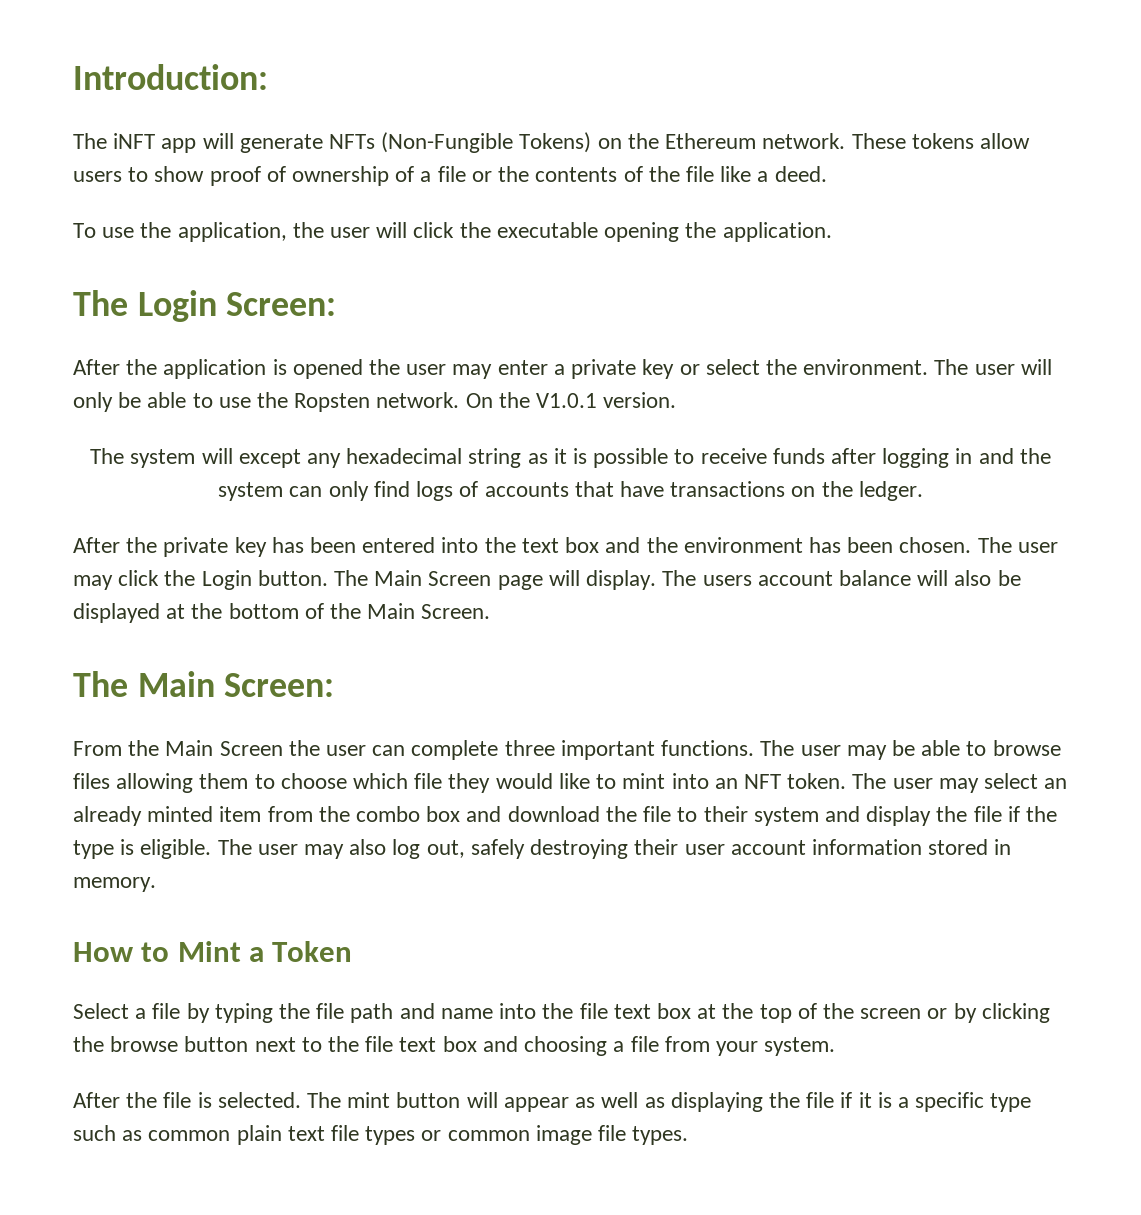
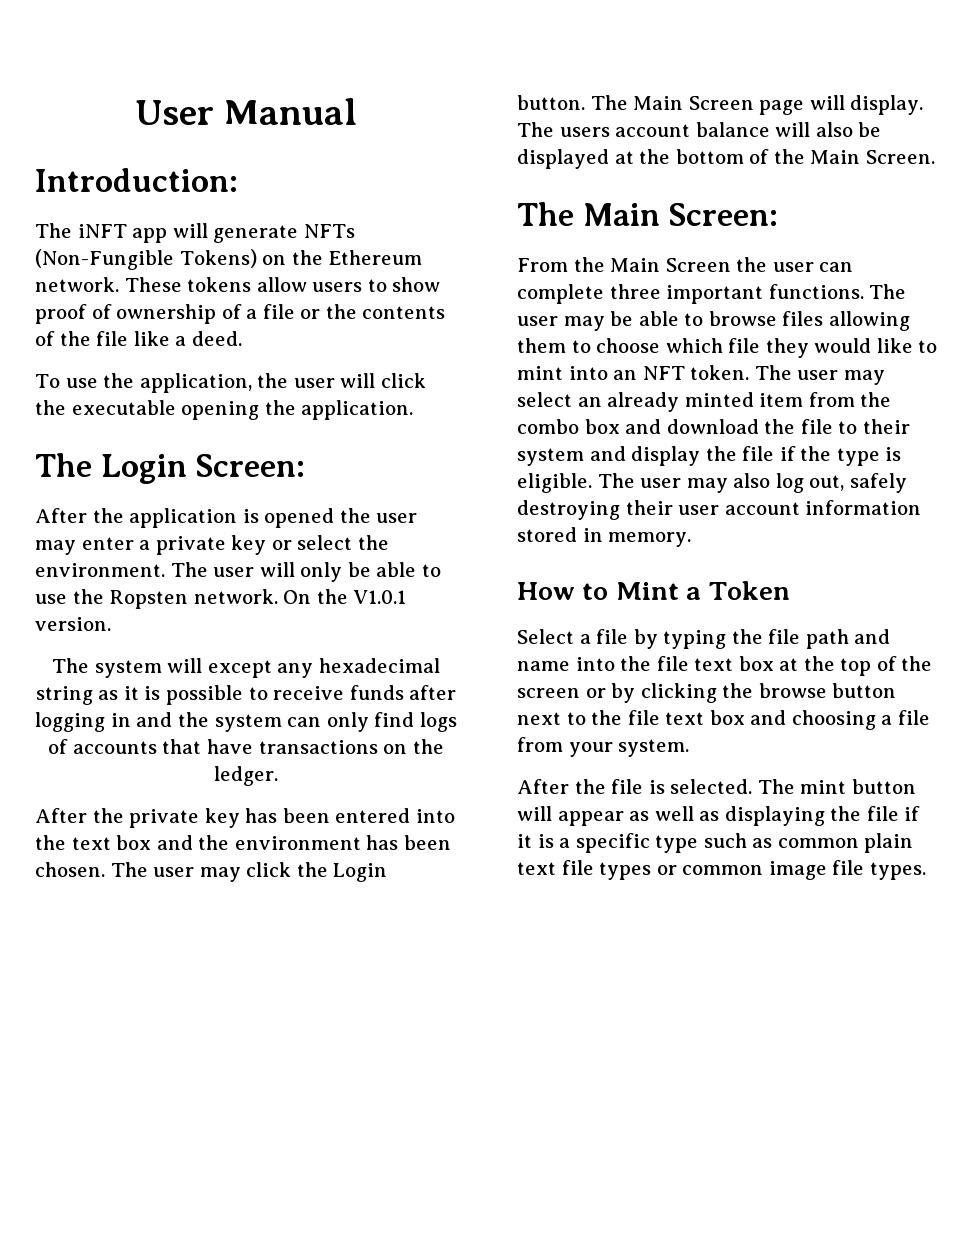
(73, 77) none -> [135,98,357,125] User Manual //

